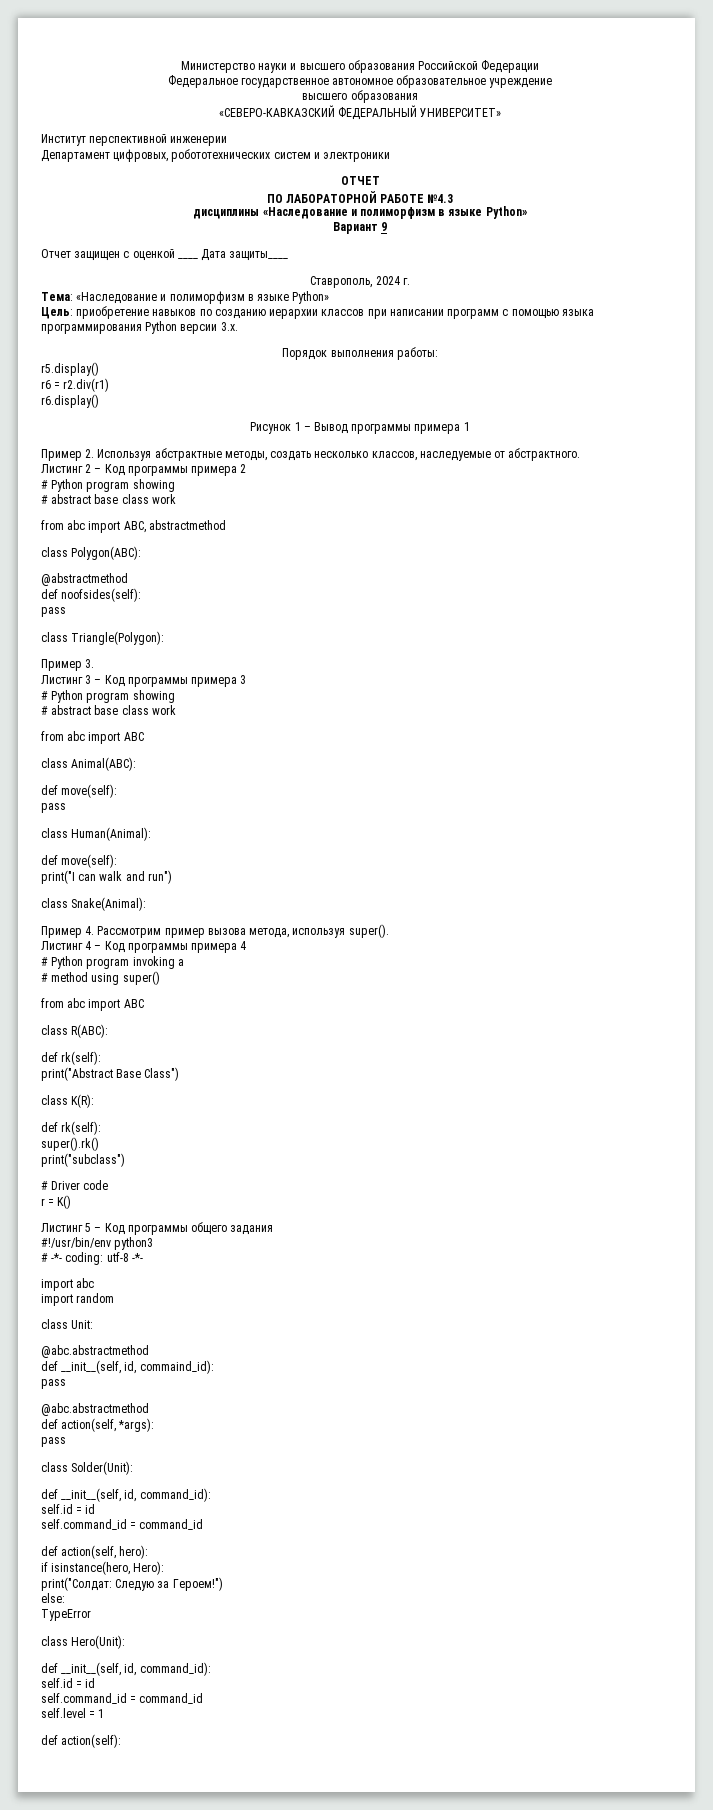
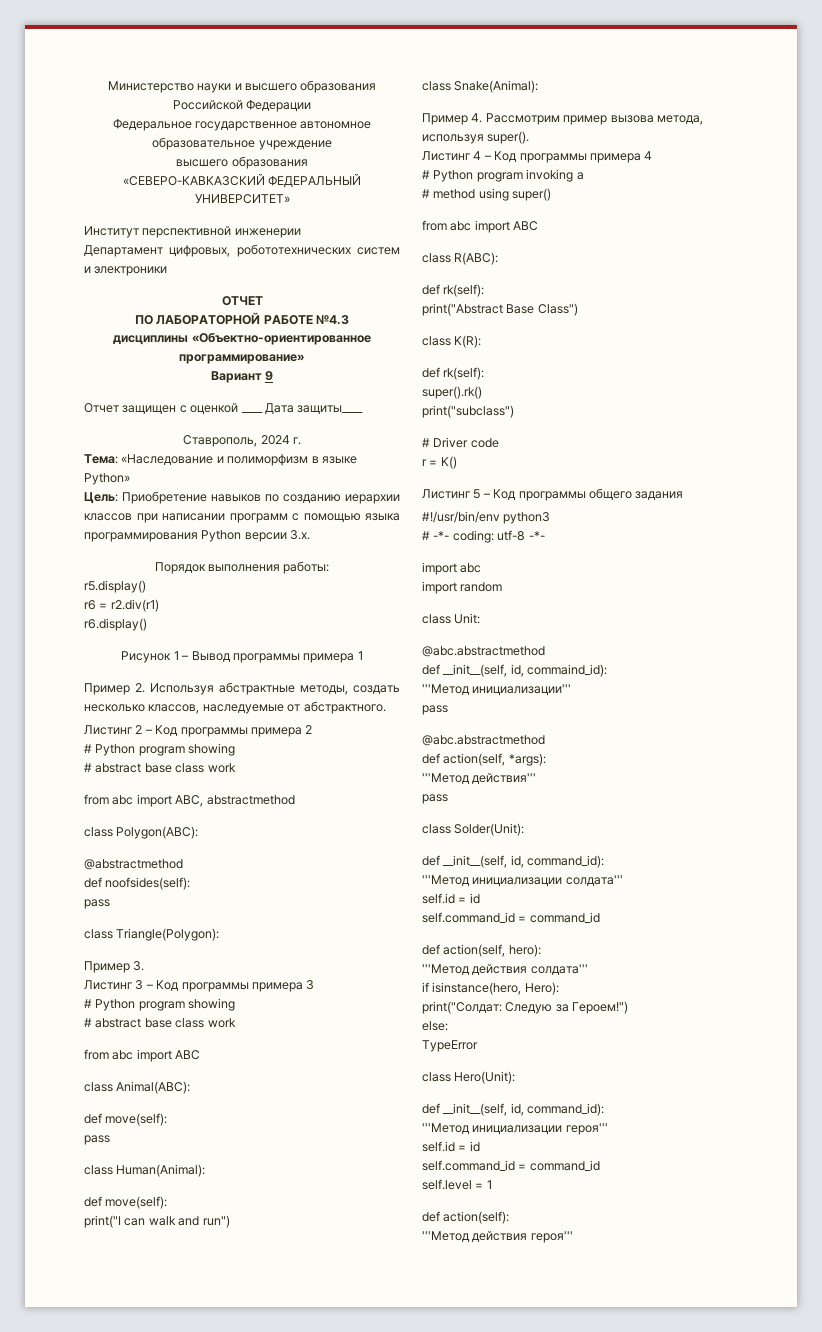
[262,206,527,219] «Наследование и полиморфизм в языке Python» -> [191,332,371,345] [179,354,305,364] «Объектно-ориентированное программирование»
[76,306,150,319] приобретение -> [122,491,207,504] Приобретение
(214, 1367) none -> [422,684,572,696] // '''Метод инициализации'''
(155, 1425) none -> [422,773,537,784] // '''Метод действия'''
(211, 1495) none -> [422,875,623,887] // '''Метод инициализации солдата'''
(149, 1552) none -> [422,964,588,975] // '''Метод действия солдата'''
(211, 1669) none -> [422,1123,608,1135] // '''Метод инициализации героя'''
(122, 1741) none -> [422,1231,573,1243] // '''Метод действия героя'''

